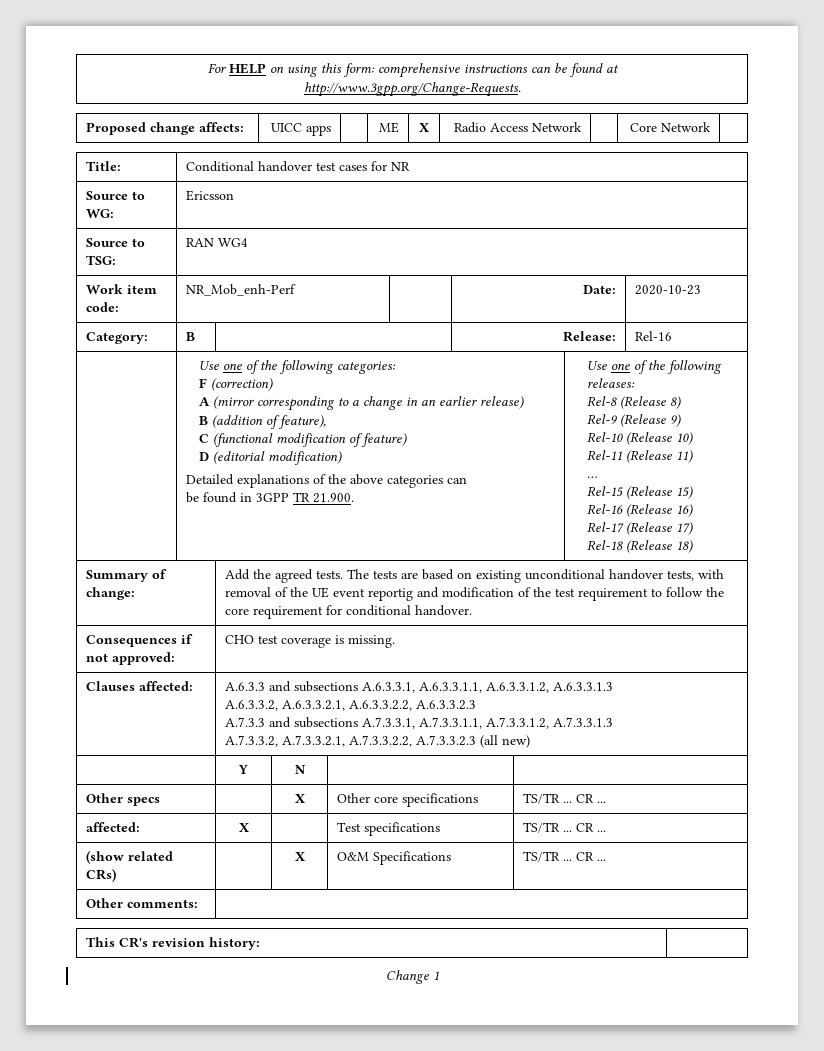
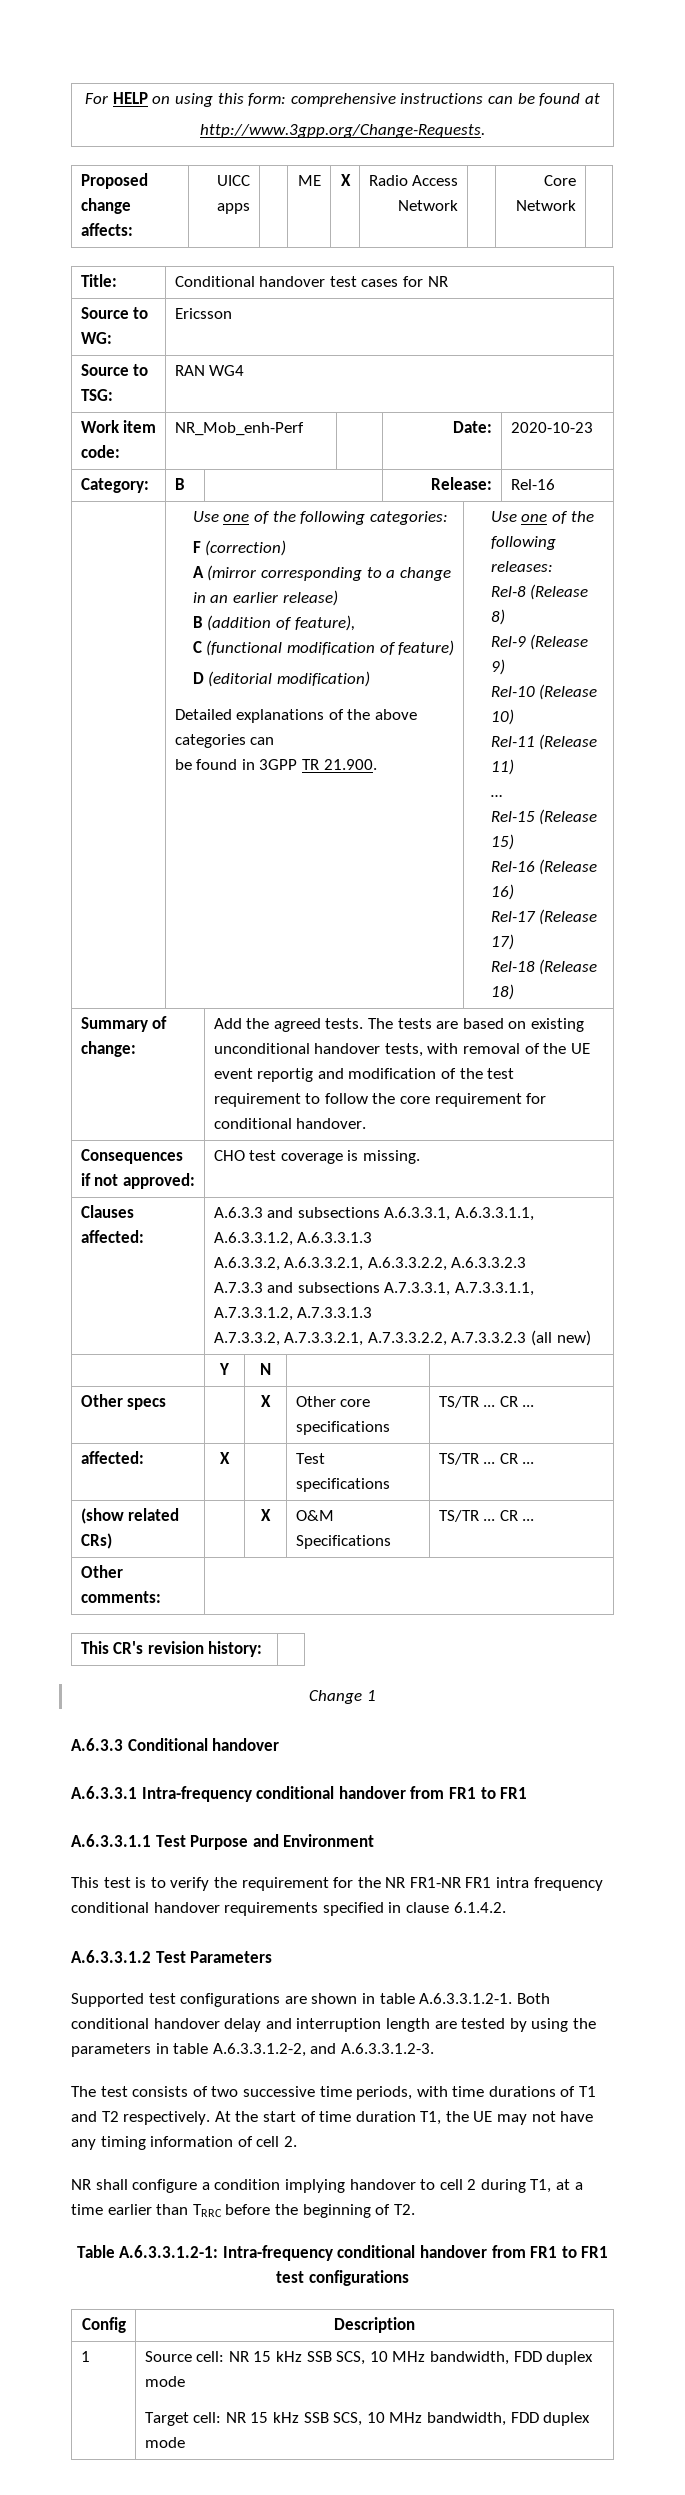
(439, 975) none -> [71,1738,280,1751] [71,1786,528,1802] [71,1834,375,1850] [71,1877,603,1891] [71,1902,506,1916] [71,1950,273,1963] [71,1993,550,2007] [71,2018,596,2032] [71,2043,434,2057] [71,2086,597,2100] [71,2111,594,2125] [71,2136,297,2150] [71,2179,583,2193] [71,2204,415,2218] [76,2245,609,2261] [276,2270,409,2286] [81,2317,126,2333] [334,2317,415,2333] [80,2351,90,2362] [144,2351,594,2365] [144,2376,185,2387] [144,2412,591,2426] [144,2437,185,2448] // A.6.3.3 Conditional handover // A.6.3.3.1 Intra-frequency conditional handover from FR1 to FR1 // A.6.3.3.1.1 Test Purpose and Environment // This test is to verify the requirement for the NR FR1-NR FR1 intra frequency conditional handover requirements specified in clause 6.1.4.2. // A.6.3.3.1.2 Test Parameters // Supported test configurations are shown in table A.6.3.3.1.2-1. Both conditional handover delay and interruption length are tested by using the parameters in table A.6.3.3.1.2-2, and A.6.3.3.1.2-3. // The test consists of two successive time periods, with time durations of T1 and T2 respectively. At the start of time duration T1, the UE may not have any timing information of cell 2. // NR shall configure a condition implying handover to cell 2 during T1, at a time earlier than TRRC before the beginning of T2. // Table A.6.3.3.1.2-1: Intra-frequency conditional handover from FR1 to FR1 test configurations // Config | Description // 1 | Source cell: NR 15 kHz SSB SCS, 10 MHz bandwidth, FDD duplex mode // Target cell: NR 15 kHz SSB SCS, 10 MHz bandwidth, FDD duplex mode

